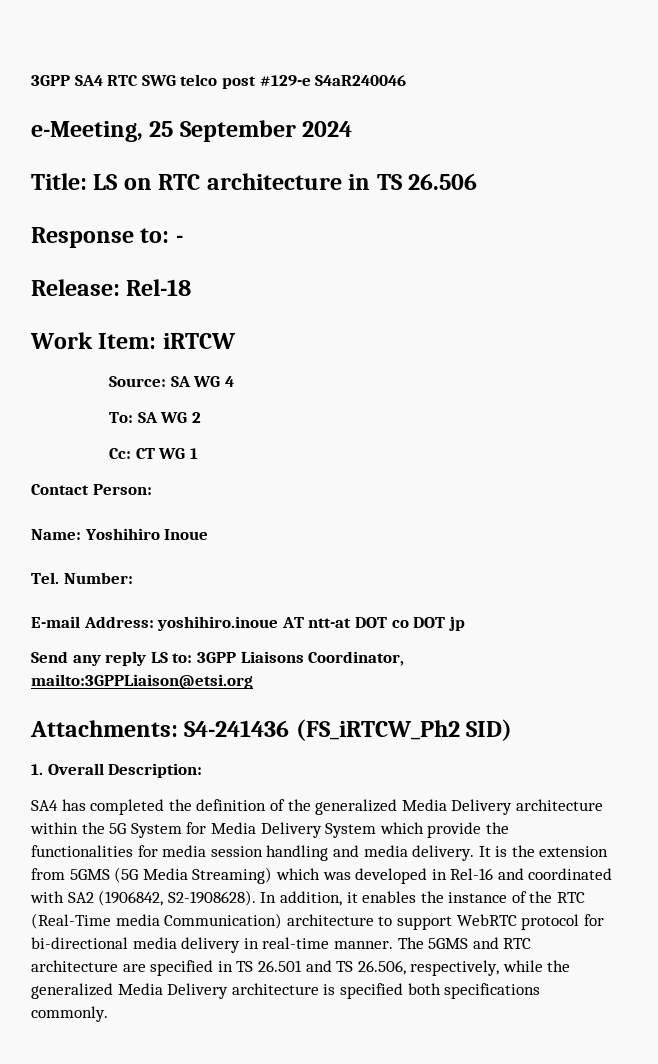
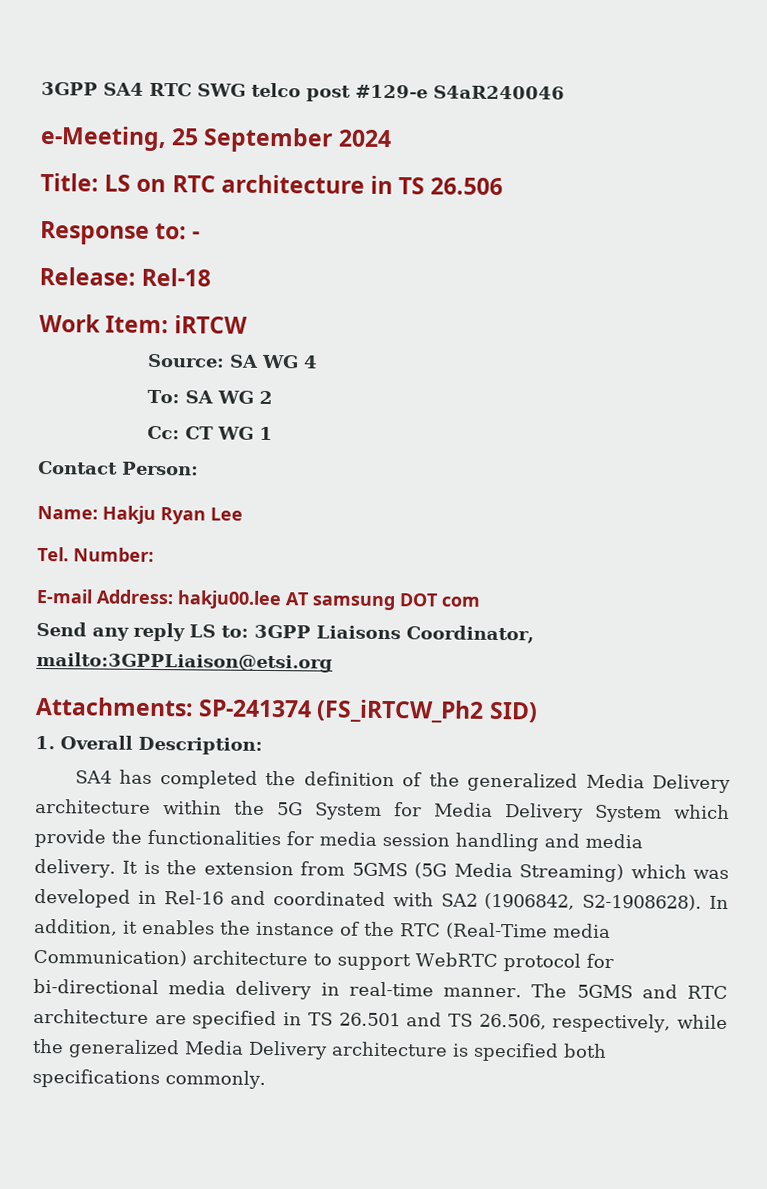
[84,528,209,540] Yoshihiro Inoue -> [102,505,243,525] Hakju Ryan Lee
[157,616,465,631] yoshihiro.inoue AT ntt-at DOT co DOT jp -> [177,590,480,611] hakju00.lee AT samsung DOT com
[184,720,290,737] S4-241436 -> [198,699,313,718] SP-241374

